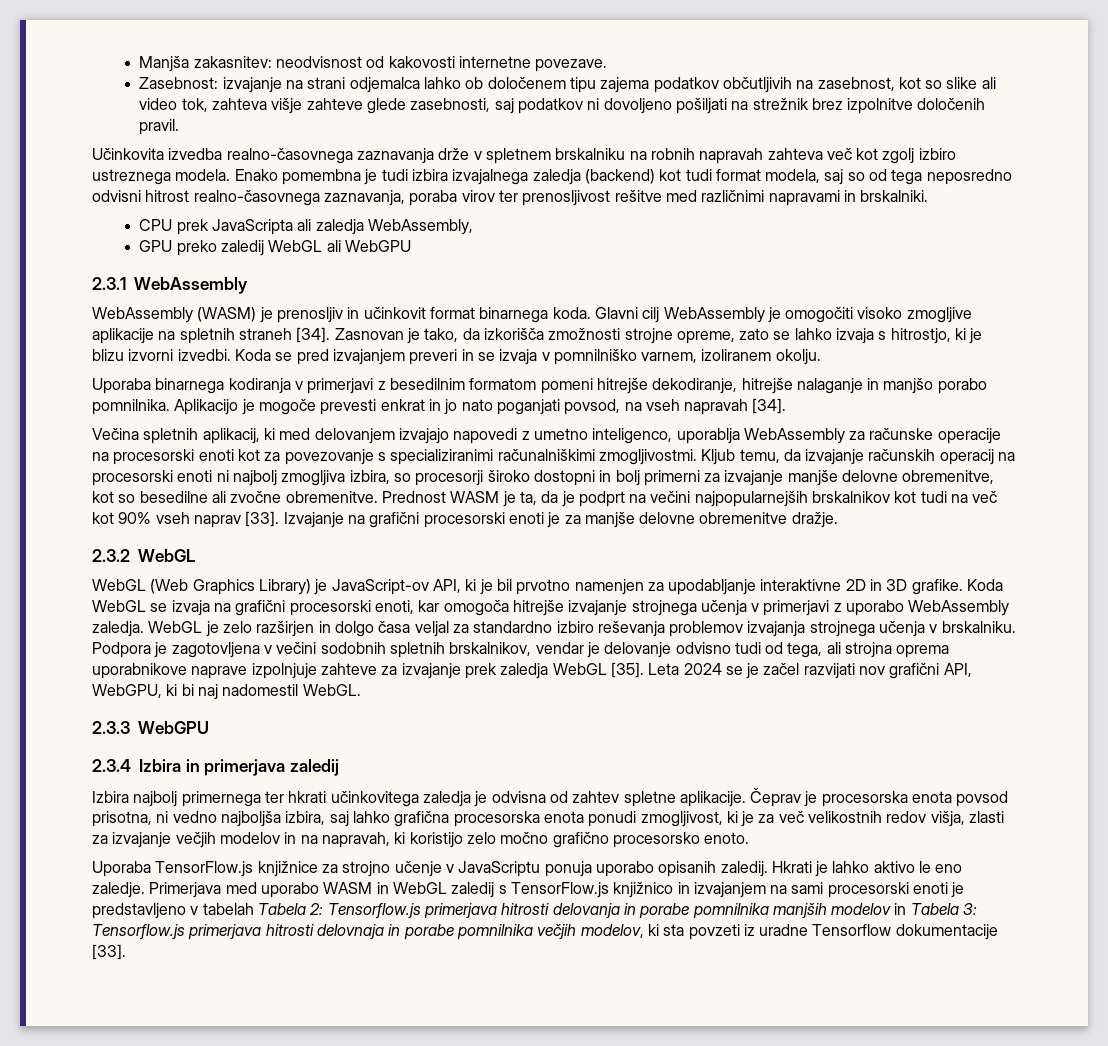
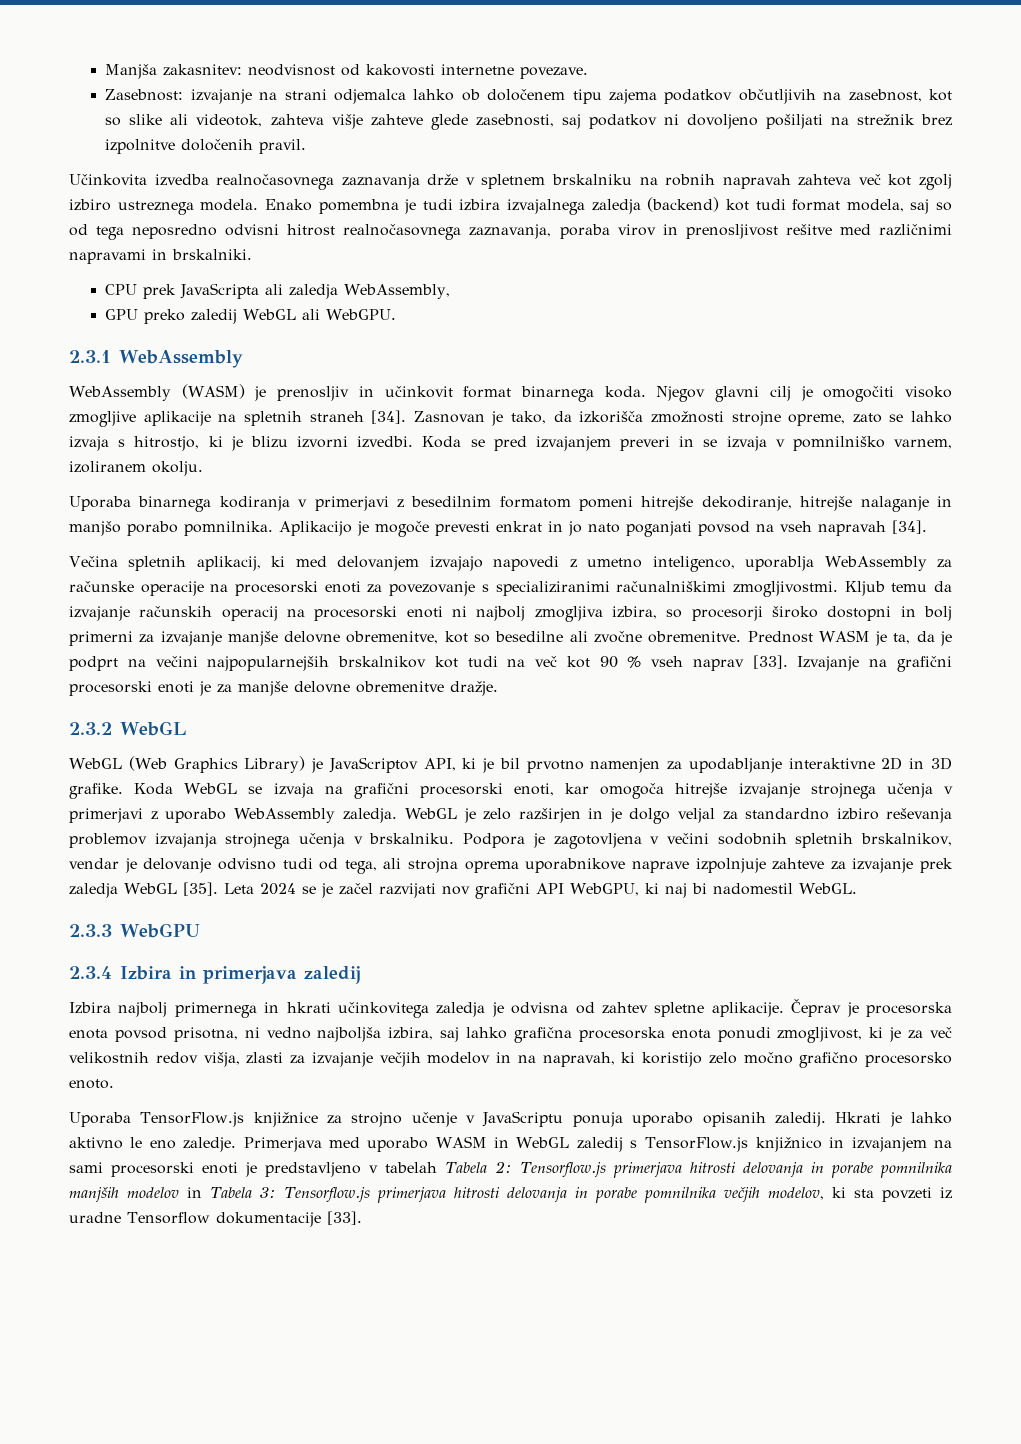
[139,98,208,112] video tok, -> [196,114,263,127] videotok,
[226,148,353,164] realno-časovnega -> [216,174,335,190] realnočasovnega
[193,190,320,206] realno-časovnega -> [343,224,462,240] realnočasovnega
[498,190,518,202] ter -> [662,224,678,235] in
[344,240,411,252] WebGPU -> [326,309,397,320] WebGPU.
[594,307,765,323] Glavni cilj WebAssembly -> [656,386,791,402] Njegov glavni cilj
[564,399,621,415] povsod, -> [698,521,750,536] povsod
[237,449,260,461] kot -> (361, 587) none
[739,449,780,463] temu, -> [891,583,928,592] temu
[118,512,152,524] 90% -> [599,656,642,668] 90 %
[331,579,429,595] JavaScript-ov -> [328,757,418,773] JavaScriptov
[334,621,411,637] dolgo časa -> [609,808,671,824] je dolgo
[943,663,972,677] API, -> [535,883,564,894] API
[181,684,218,700] bi naj -> [664,883,707,898] naj bi
[264,791,284,803] ter -> [264,1002,280,1013] in
[873,861,915,873] aktivo -> [69,1137,123,1149] aktivno
[316,924,384,940] delovnaja -> [506,1187,567,1202] delovanja

